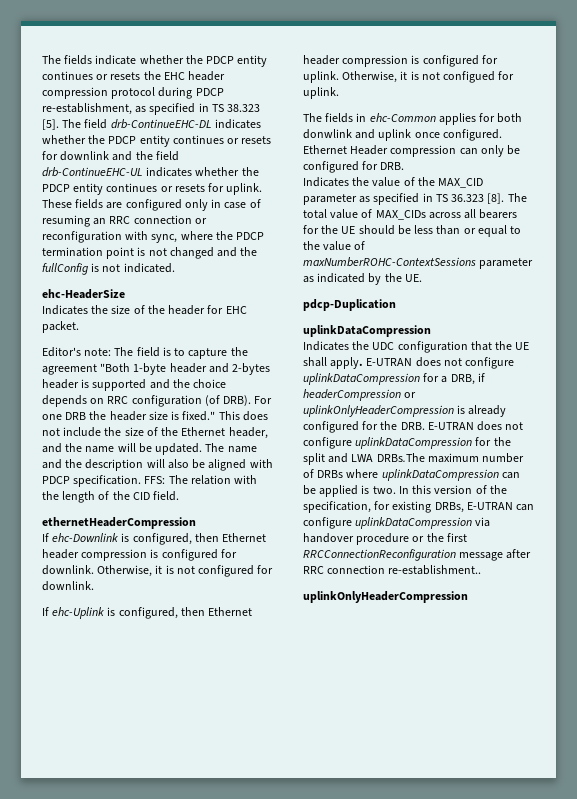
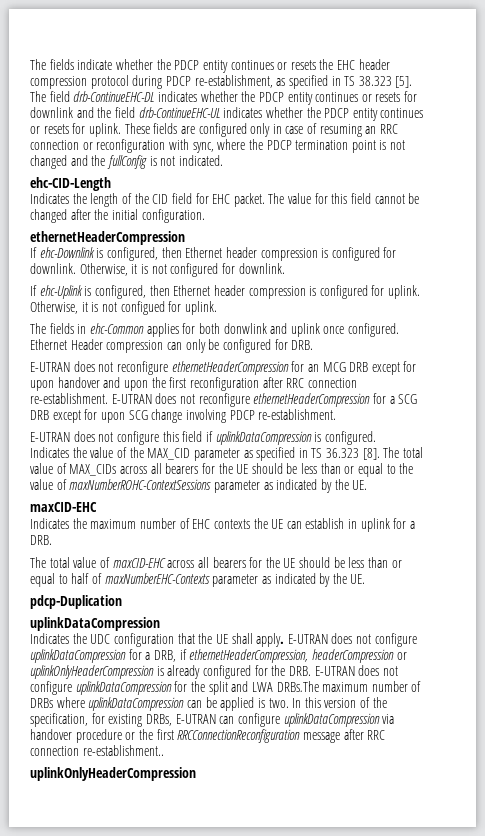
[42,289,125,299] [42,305,247,315] [42,321,79,333] [42,347,248,359] [42,363,271,375] [42,379,227,391] [42,395,273,407] [42,411,268,421] [42,427,268,439] [42,443,257,455] [42,459,273,471] [42,475,258,487] [42,491,180,503] ehc-HeaderSize // Indicates the size of the header for EHC packet. // Editor's note: The field is to capture the agreement "Both 1-byte header and 2-bytes header is supported and the choice depends on RRC configuration (of DRB). For one DRB the header size is fixed." This does not include the size of the Ethernet header, and the name will be updated. The name and the description will also be aligned with PDCP specification. FFS: The relation with the length of the CID field. -> [30,177,111,191] [30,193,420,207] [30,209,205,223] ehc-CID-Length // Indicates the length of the CID field for EHC packet. The value for this field cannot be changed after the initial configuration.
(405, 166) none -> [30,361,417,375] [30,377,357,391] [30,393,418,407] [30,409,337,423] [30,431,376,445] // E-UTRAN does not reconfigure ethernetHeaderCompression for an MCG DRB except for upon handover and upon the first reconfiguration after RRC connection re-establishment. E-UTRAN does not reconfigure ethernetHeaderCompression for a SCG DRB except for upon SCG change involving PDCP re-establishment. // E-UTRAN does not configure this field if uplinkDataCompression is configured.
(422, 278) none -> [30,502,97,512] [30,518,416,532] [30,535,52,545] [30,557,402,568] [30,573,366,587] // maxCID-EHC // Indicates the maximum number of EHC contexts the UE can establish in uplink for a DRB. // The total value of maxCID-EHC across all bearers for the UE should be less than or equal to half of maxNumberEHC-Contexts parameter as indicated by the UE.
(485, 377) none -> [189,649,309,663] ethernetHeaderCompression,

